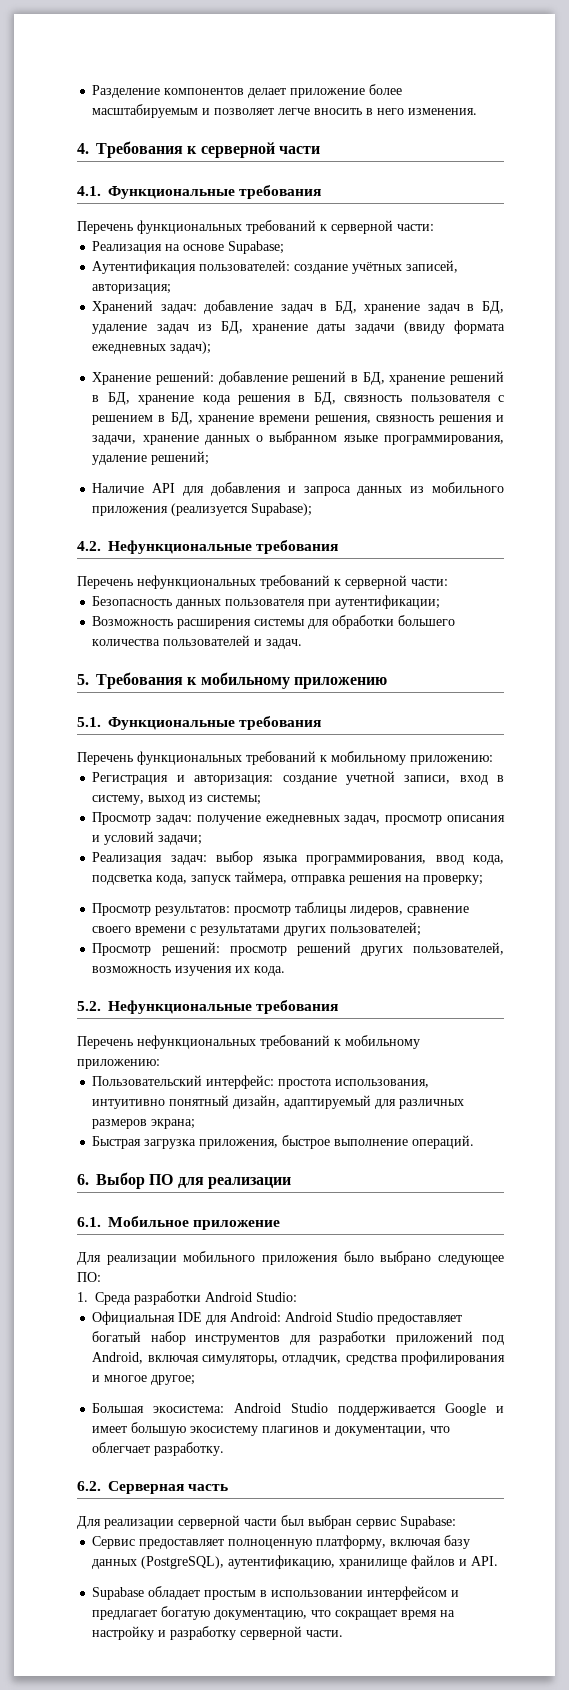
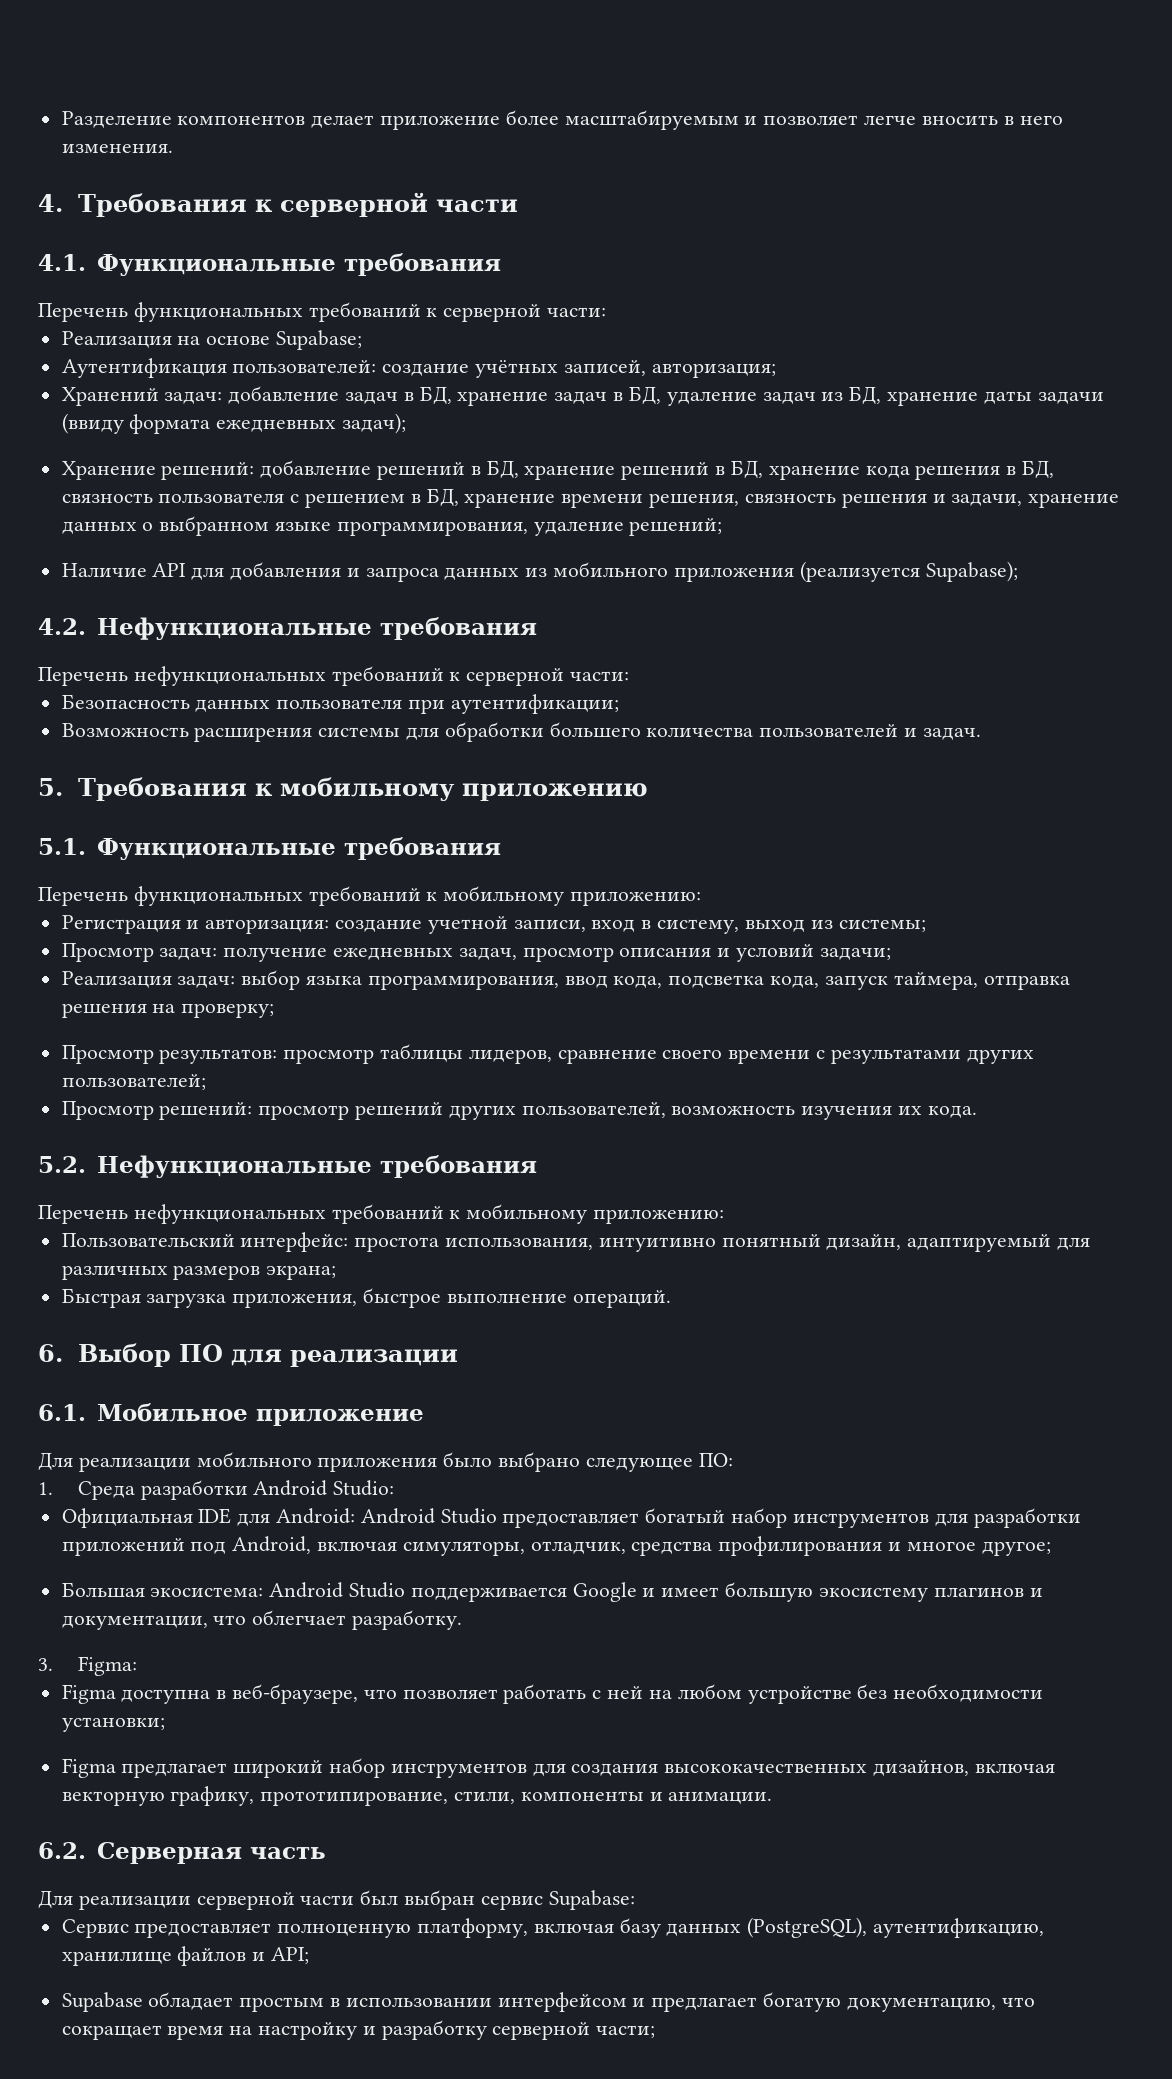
(225, 1449) none -> [38,1656,137,1676] [61,1684,1044,1704] [61,1717,165,1732] [61,1758,1055,1778] [61,1786,773,1806] // 3. Figma: // Figma доступна в веб-браузере, что позволяет работать с ней на любом устройстве без необходимости установки; // Figma предлагает широкий набор инструментов для создания высококачественных дизайнов, включая векторную графику, прототипирование, стили, компоненты и анимации.
[471,1556,499,1566] API. -> [271,1947,310,1964] API;
[306,1630,344,1637] части. -> [596,2025,656,2038] части;

